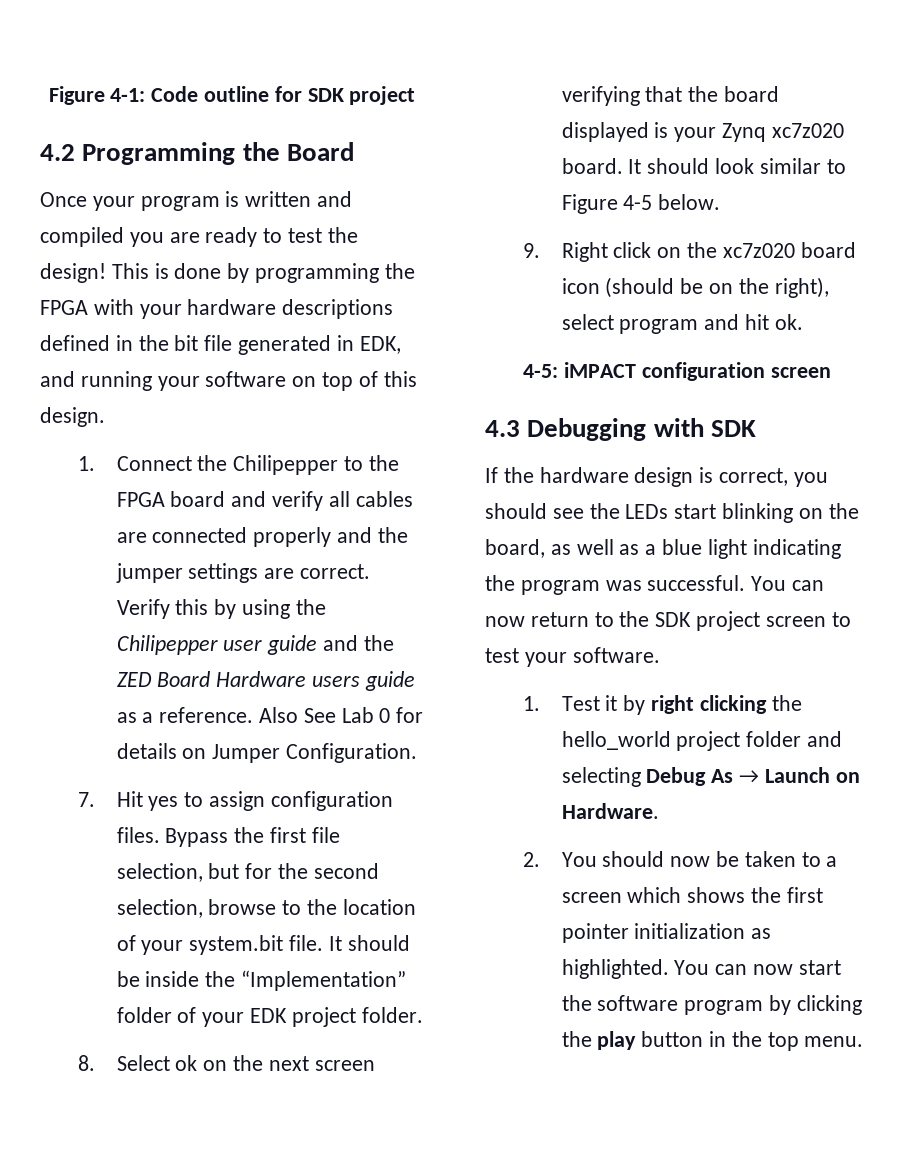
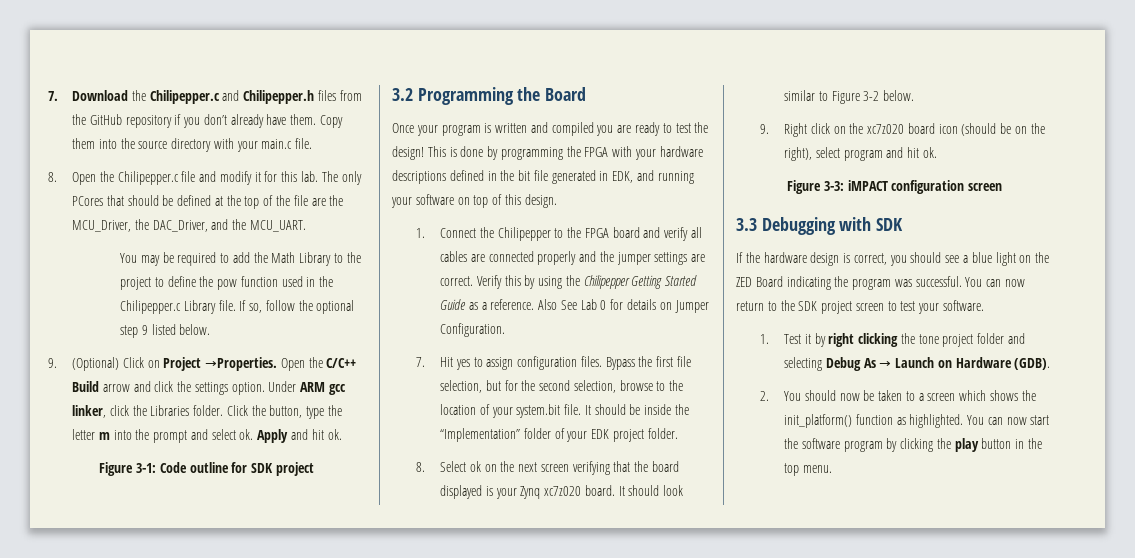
[48,86,146,105] Figure 4-1: -> [48,90,362,104] [71,114,344,128] [71,138,313,152] [48,171,362,185] [71,195,344,209] [71,219,306,232] [119,252,361,266] [119,276,334,290] [119,300,355,314] [119,324,211,338] [48,357,357,371] [71,381,346,395] [71,405,343,419] [71,429,342,443] [99,462,156,476] 7. Download the Chilipepper.c and Chilipepper.h files from the GitHub repository if you don’t already have them. Copy them into the source directory with your main.c file. // 8. Open the Chilipepper.c file and modify it for this lab. The only PCores that should be defined at the top of the file are the MCU_Driver, the DAC_Driver, and the MCU_UART. // You may be required to add the Math Library to the project to define the pow function used in the Chilipepper.c Library file. If so, follow the optional step 9 listed below. // 9. (Optional) Click on Project →Properties. Open the C/C++ Build arrow and click the settings option. Under ARM gcc linker, click the Libraries folder. Click the button, type the letter m into the prompt and select ok. Apply and hit ok. // Figure 3-1:
[40,144,75,161] 4.2 -> [392,88,413,101] 3.2
[223,635,394,655] [116,671,415,691] user guide and the ZED Board Hardware users guide -> [631,275,698,289] [439,299,466,310] Getting Started Guide
[623,195,653,210] 4-5 -> [863,91,880,101] 3-2
[523,364,559,378] 4-5: -> [786,180,844,194] Figure 3-3:
[485,420,520,437] 4.3 -> [736,218,757,231] 3.3
[589,503,859,523] [485,539,747,559] the LEDs start blinking on the board, as well as a blue light -> [963,252,1050,266] [736,276,783,287] a blue light on the ZED Board
[561,731,671,750] hello_world -> [918,334,939,344] tone
[561,803,659,819] Hardware. -> [955,357,1051,370] Hardware (GDB).
[786,887,823,903] [561,923,746,943] first pointer initialization -> [783,414,893,428] init_platform() function

